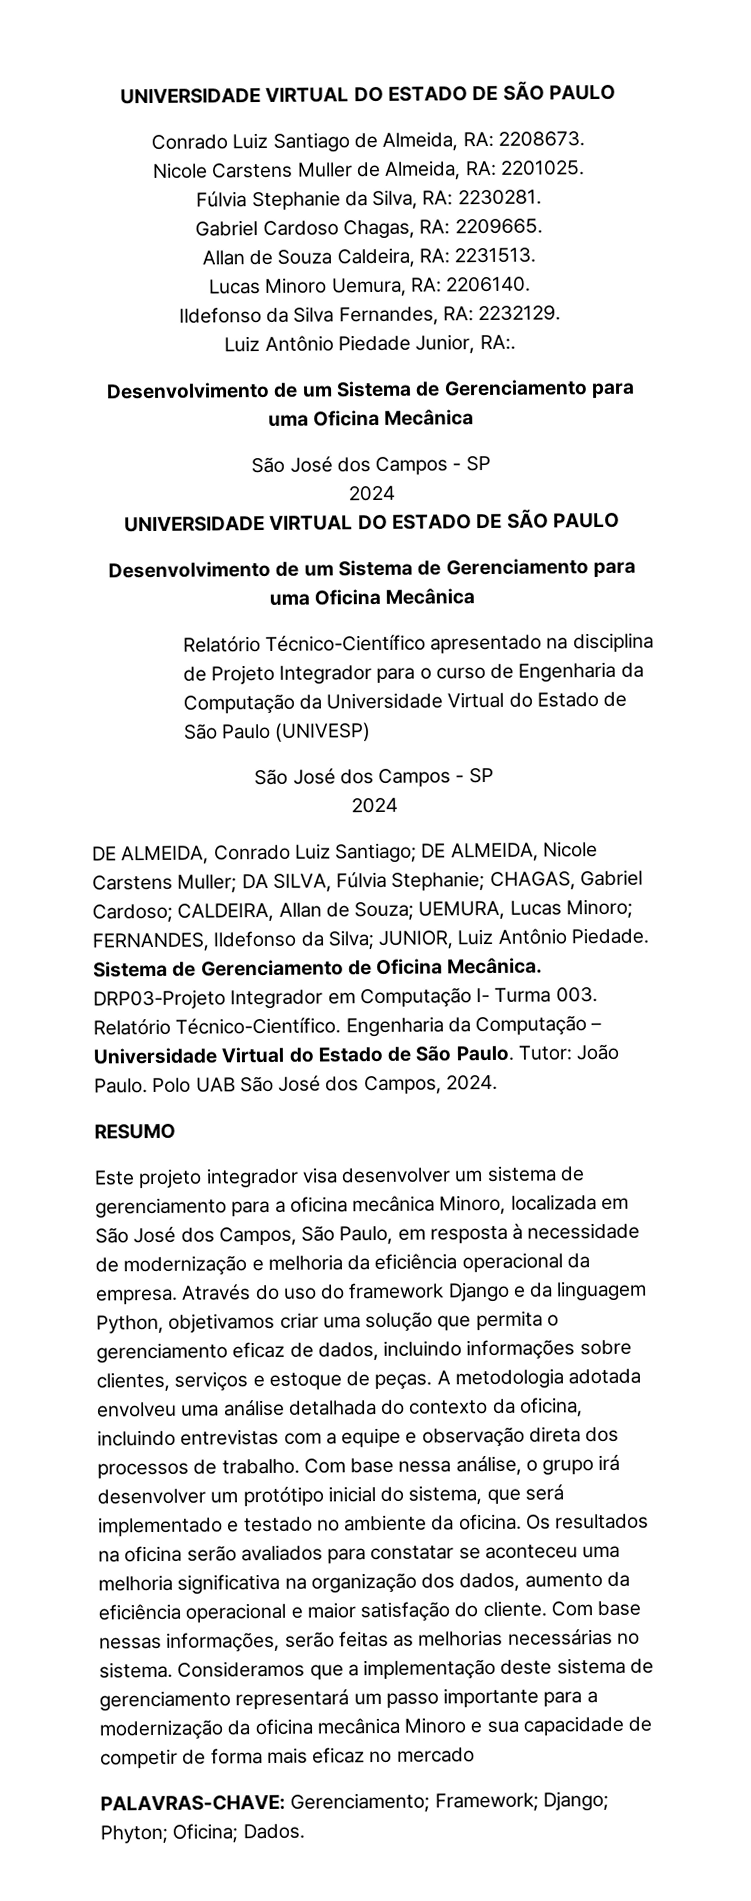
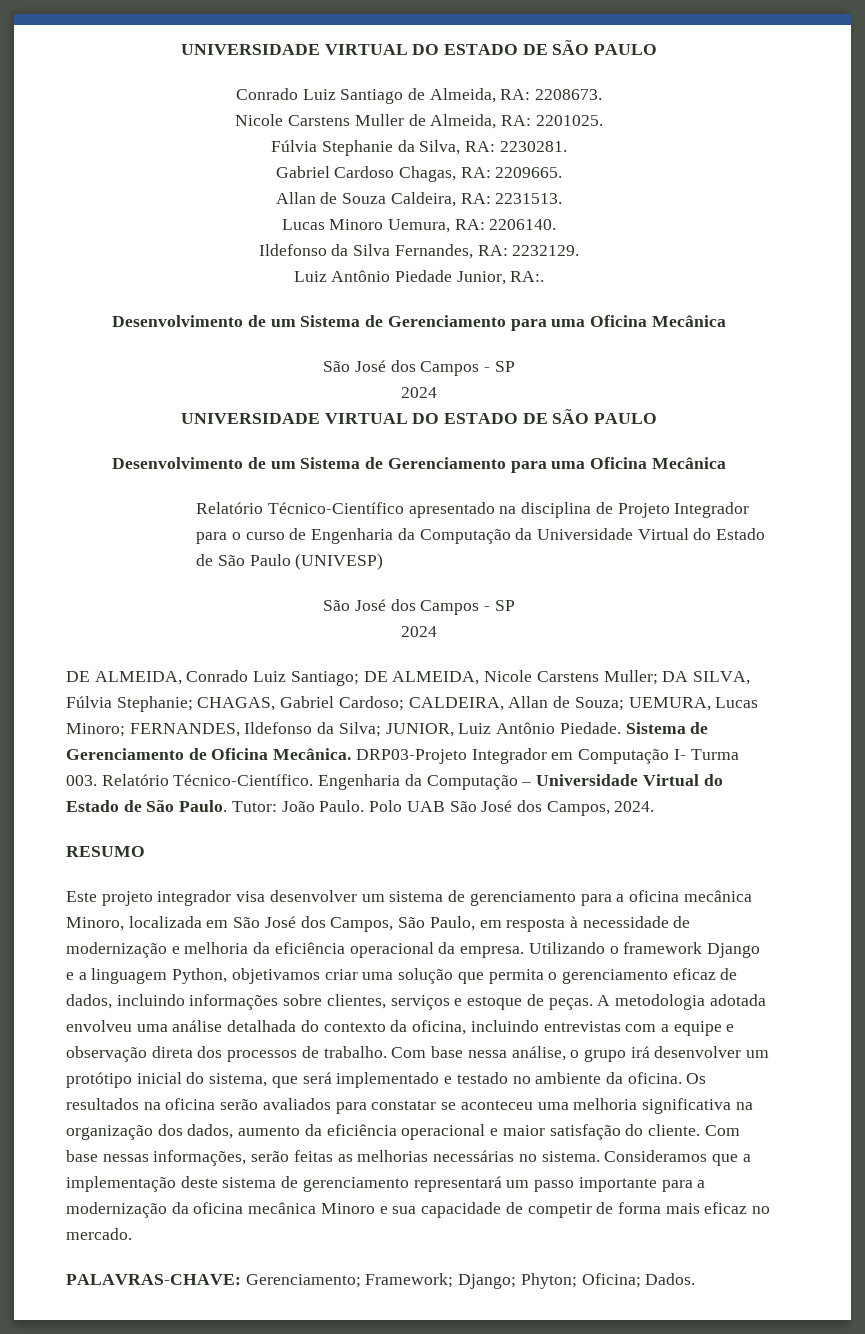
[181,1284,346,1301] Através do uso do -> [528,942,619,954] Utilizando o
[529,1282,554,1298] da -> [78,972,87,980] a
[396,1747,475,1763] mercado -> [66,1228,132,1240] mercado.

